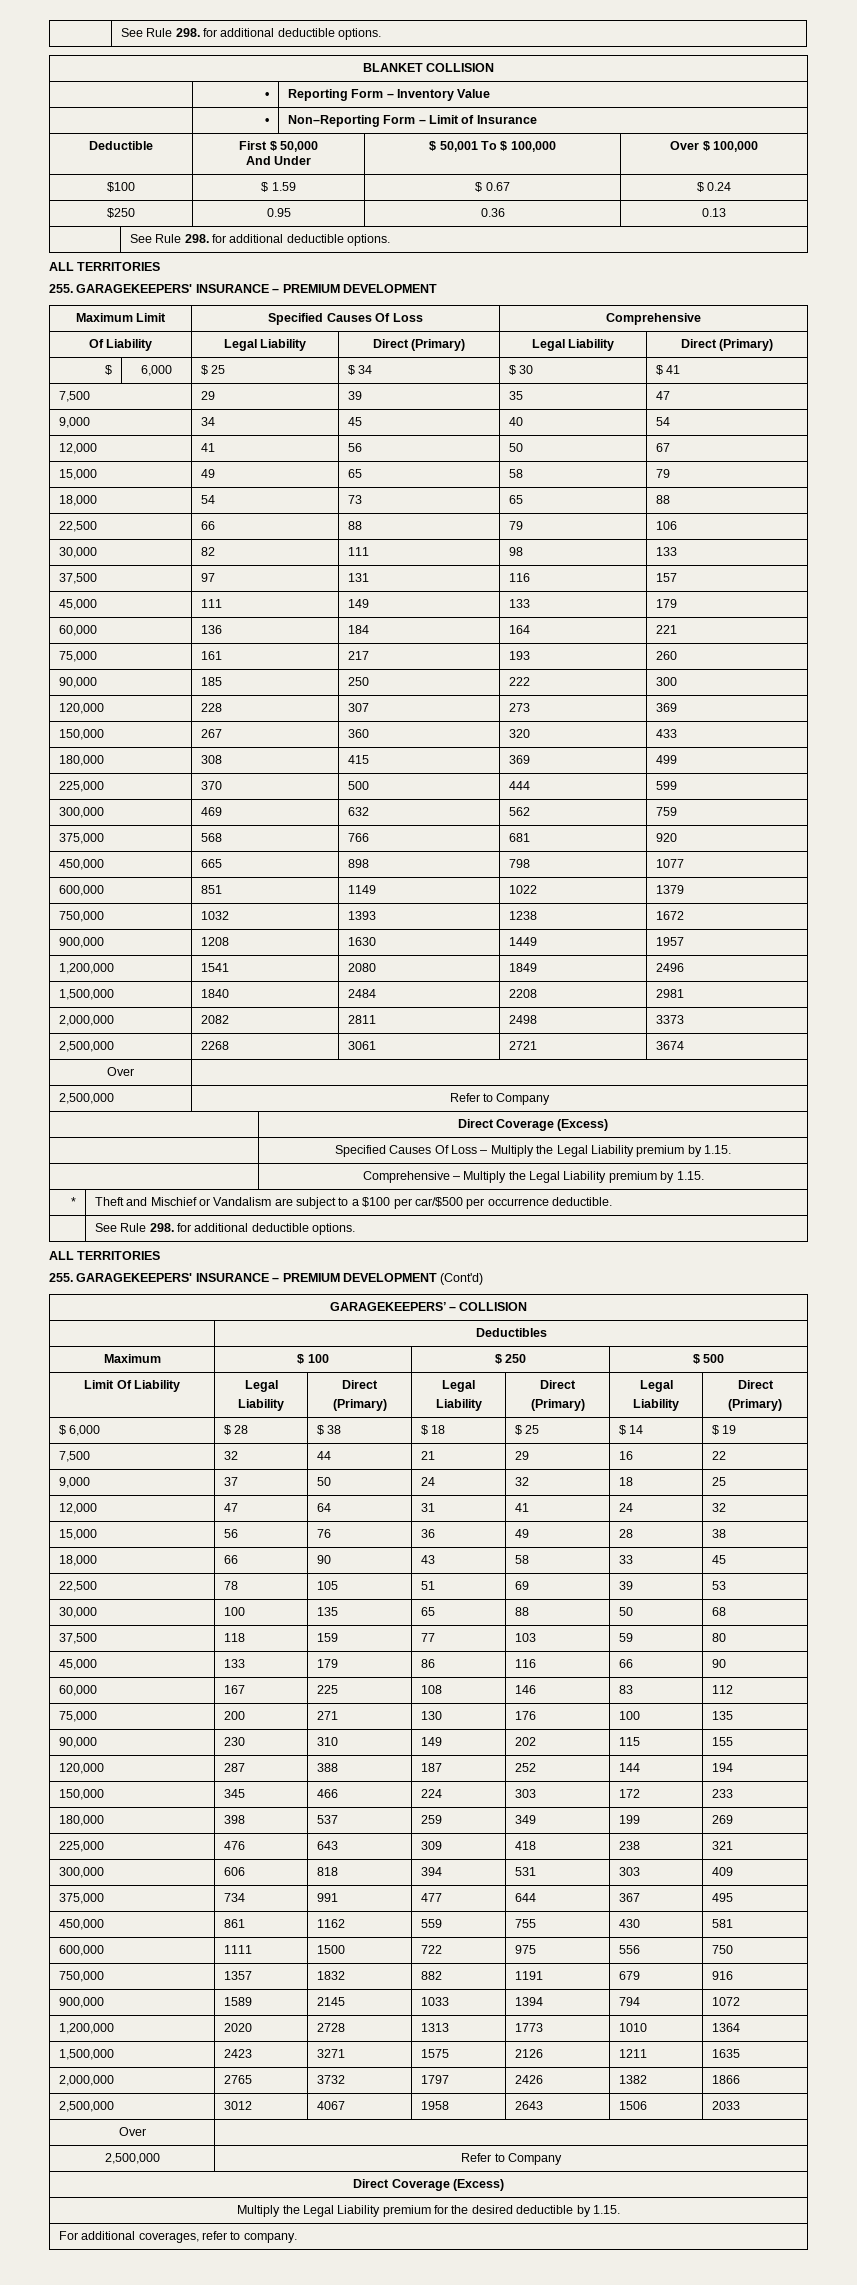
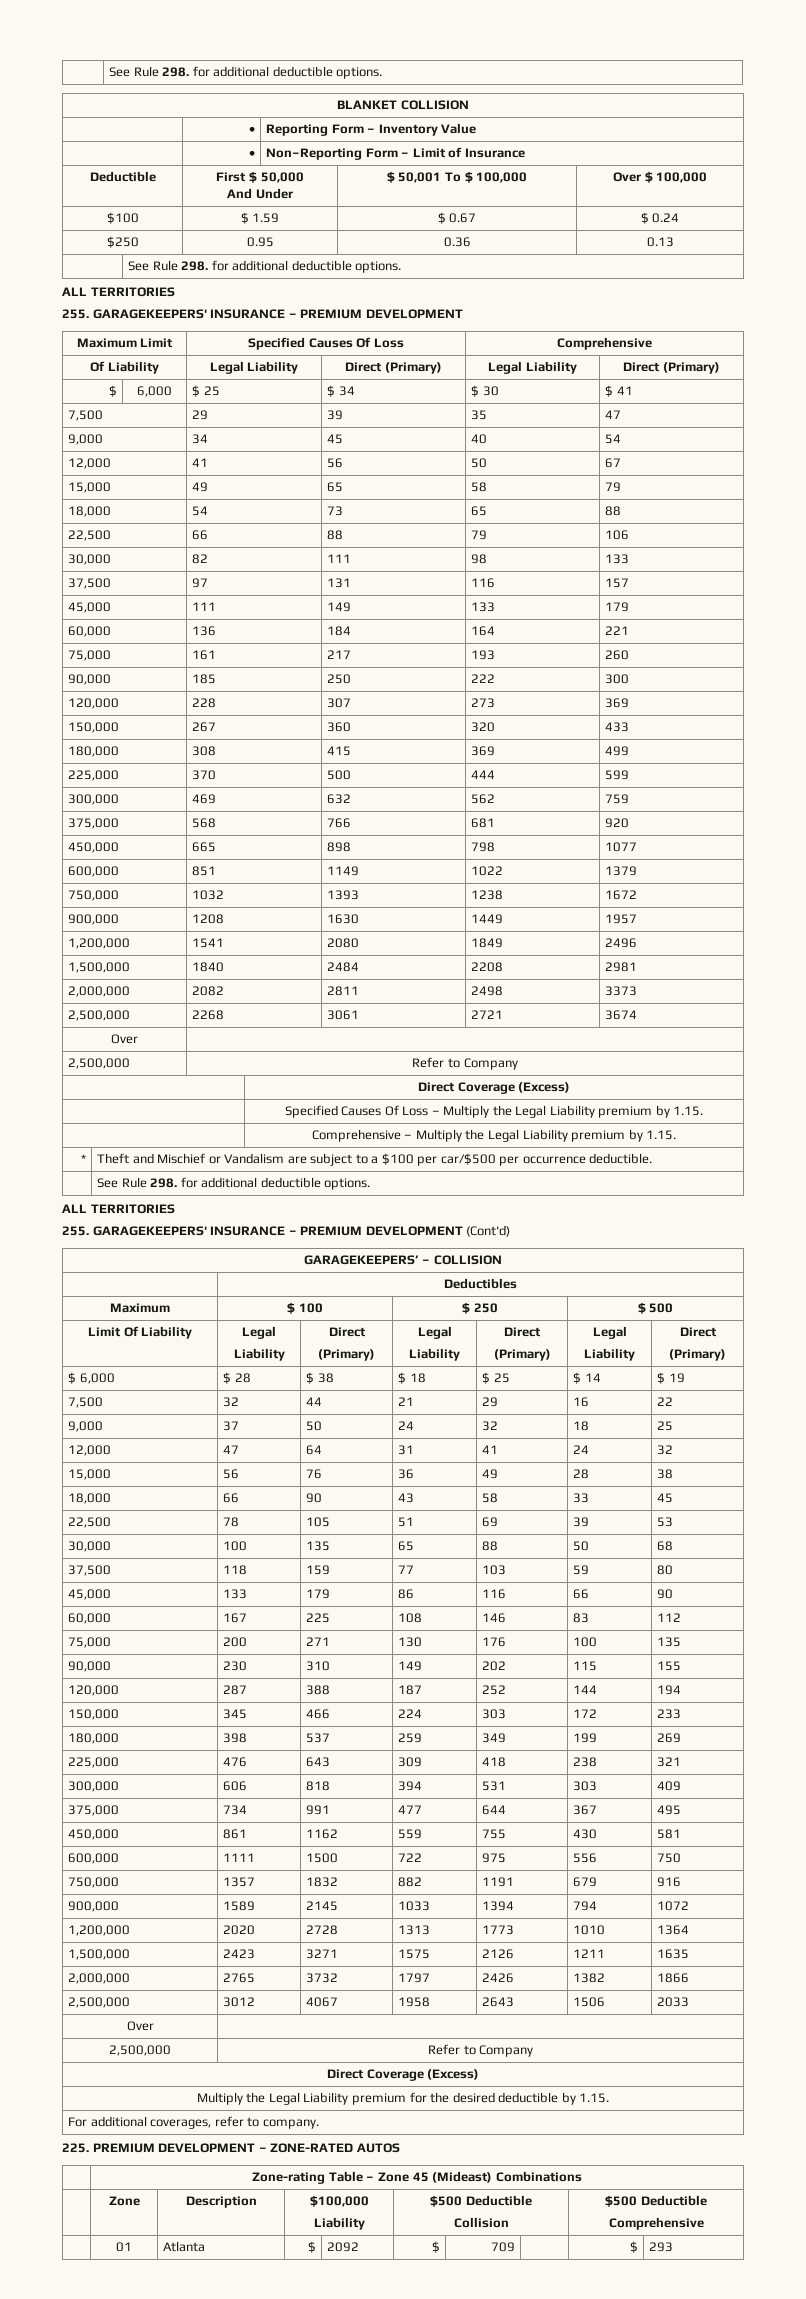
(297, 2238) none -> [62,2143,400,2153] [252,2171,582,2184] [108,2196,140,2206] [185,2196,257,2208] [309,2195,369,2207] [313,2217,365,2230] [430,2195,532,2207] [453,2217,509,2228] [605,2195,707,2207] [608,2217,704,2230] [116,2242,132,2252] [163,2241,206,2252] [307,2241,316,2253] [327,2242,360,2252] [431,2241,440,2253] [490,2242,515,2252] [629,2241,638,2253] [649,2242,674,2252] // 225. PREMIUM DEVELOPMENT – ZONE-RATED AUTOS // | Zone-rating Table – Zone 45 (Mideast) Combinations // | Zone | Description | $100,000 // Liability | $500 Deductible // Collision | $500 Deductible // Comprehensive // | 01 | Atlanta | $ | 2092 | $ | 709 | | $ | 293

